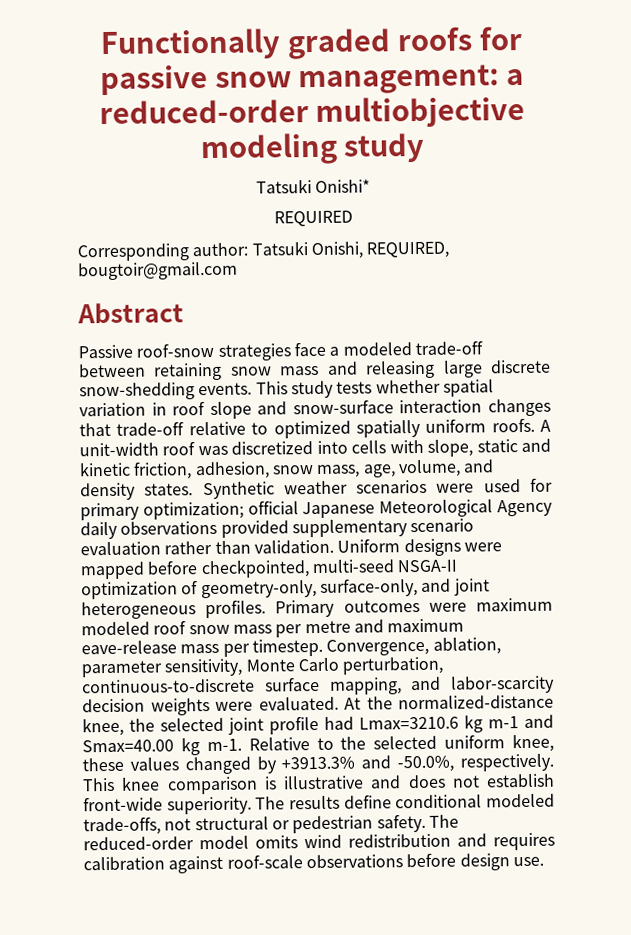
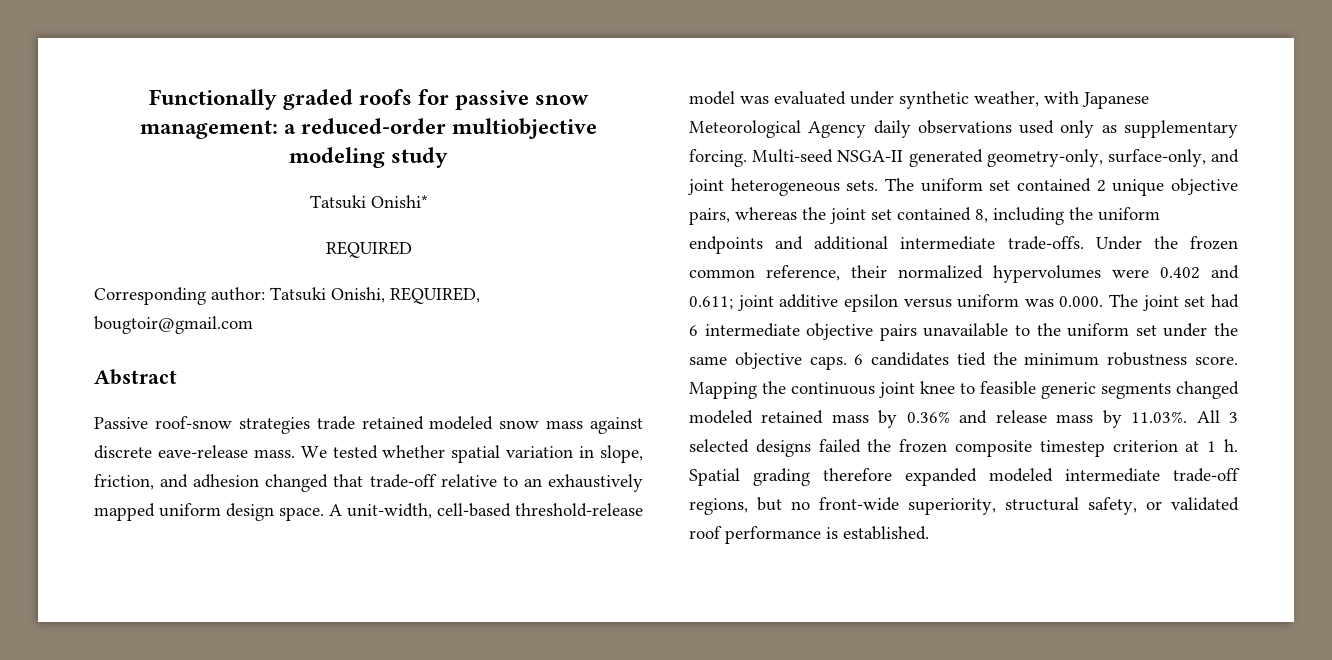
[293,340,483,357] [78,359,551,381] [79,379,494,401] [79,398,551,420] [79,417,551,439] [79,438,552,457] [79,459,495,480] [80,477,553,501] [80,500,299,521] face a modeled trade-off between retaining snow mass and releasing large discrete snow-shedding events. This study tests whether spatial variation in roof slope and snow-surface interaction changes that trade-off relative to optimized spatially uniform roofs. A unit-width roof was discretized into cells with slope, static and kinetic friction, adhesion, snow mass, age, volume, and density states. Synthetic weather scenarios were used for primary optimization; official -> [316,416,643,434] [94,445,644,463] [94,474,643,492] [94,503,643,521] [689,91,1079,109] trade retained modeled snow mass against discrete eave-release mass. We tested whether spatial variation in slope, friction, and adhesion changed that trade-off relative to an exhaustively mapped uniform design space. A unit-width, cell-based threshold-release model was evaluated under synthetic weather, with
[220,518,475,538] [80,538,502,557] [80,559,459,580] [81,580,199,600] provided supplementary scenario evaluation rather than validation. Uniform designs were mapped before checkpointed, multi-seed NSGA-II optimization of -> [1019,120,1238,138] [689,149,983,167] used only as supplementary forcing. Multi-seed NSGA-II generated
[205,597,553,619] [81,618,465,638] [81,637,501,657] [81,656,444,678] [82,675,555,695] [82,694,554,716] [82,714,554,737] [82,733,554,756] [82,753,554,775] [82,773,555,795] [83,793,556,815] [83,813,459,836] [83,832,555,851] [83,852,544,874] profiles. Primary outcomes were maximum modeled roof snow mass per metre and maximum eave-release mass per timestep. Convergence, ablation, parameter sensitivity, Monte Carlo perturbation, continuous-to-discrete surface mapping, and labor-scarcity decision weights were evaluated. At the normalized-distance knee, the selected joint profile had Lmax=3210.6 kg m-1 and Smax=40.00 kg m-1. Relative to the selected uniform knee, these values changed by +3913.3% and -50.0%, respectively. This knee comparison is illustrative and does not establish front-wide superiority. The results define conditional modeled trade-offs, not structural or pedestrian safety. The reduced-order model omits wind redistribution and requires calibration against roof-scale observations before design use. -> [846,178,1238,196] [689,207,1160,225] [689,236,1238,254] [689,265,1239,283] [689,294,1239,312] [689,323,1238,341] [689,352,1238,370] [689,381,1239,399] [689,410,1238,428] [689,439,1238,457] [689,468,1240,486] [689,497,1239,515] [689,526,929,544] sets. The uniform set contained 2 unique objective pairs, whereas the joint set contained 8, including the uniform endpoints and additional intermediate trade-offs. Under the frozen common reference, their normalized hypervolumes were 0.402 and 0.611; joint additive epsilon versus uniform was 0.000. The joint set had 6 intermediate objective pairs unavailable to the uniform set under the same objective caps. 6 candidates tied the minimum robustness score. Mapping the continuous joint knee to feasible generic segments changed modeled retained mass by 0.36% and release mass by 11.03%. All 3 selected designs failed the frozen composite timestep criterion at 1 h. Spatial grading therefore expanded modeled intermediate trade-off regions, but no front-wide superiority, structural safety, or validated roof performance is established.

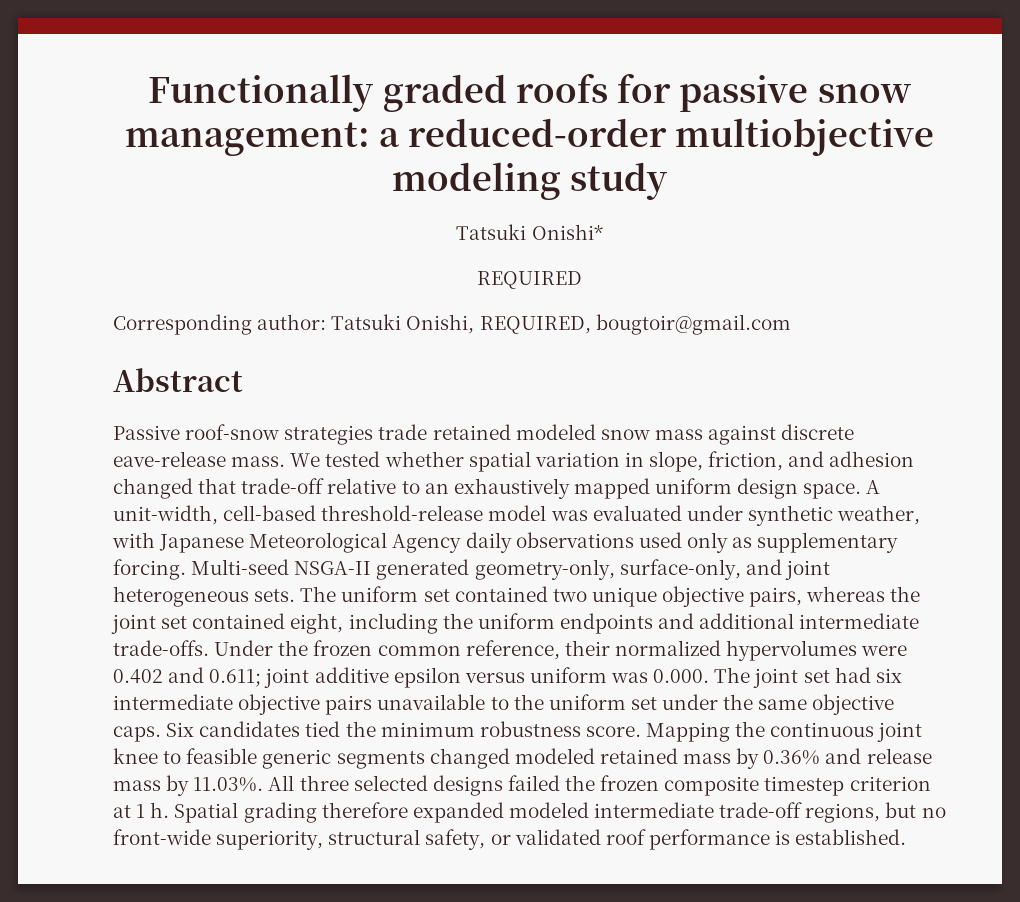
[1096,180,1106,192] 2 -> [552,589,587,602] two
[975,209,988,223] 8, -> [290,613,344,634] eight,
[689,325,698,336] 6 -> [875,668,902,683] six
[854,354,864,365] 6 -> [166,722,195,737] Six
[1229,412,1238,423] 3 -> [299,775,349,791] three

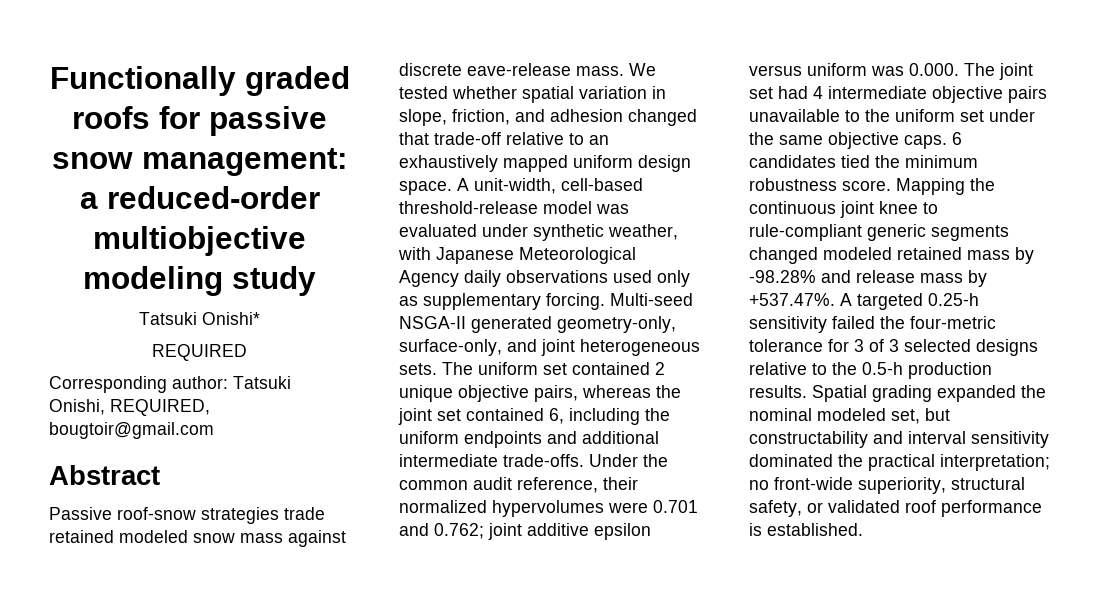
[552,589,587,602] two -> [655,362,665,375] 2
[290,613,344,634] eight, -> [549,408,564,424] 6,
[313,640,461,656] frozen common -> [399,477,512,490] common audit
[113,667,262,687] 0.402 and 0.611; -> [653,500,698,513] [399,523,484,539] 0.701 and 0.762;
[875,668,902,683] six -> [813,86,823,99] 4
[166,722,195,737] Six -> [952,132,962,145] 6
[186,748,258,764] feasible -> [749,224,862,241] rule-compliant
[763,750,821,765] 0.36% -> [749,270,816,283] -98.28%
[193,775,931,796] [113,802,917,823] 11.03%. All three selected designs failed the frozen composite timestep criterion at 1 h. Spatial grading therefore expanded modeled intermediate trade-off regions, but -> [749,293,979,310] [749,316,996,333] [749,339,1038,356] [749,362,992,379] [749,385,1046,402] [749,408,950,424] [749,431,1049,448] [749,454,1050,471] +537.47%. A targeted 0.25-h sensitivity failed the four-metric tolerance for 3 of 3 selected designs relative to the 0.5-h production results. Spatial grading expanded the nominal modeled set, but constructability and interval sensitivity dominated the practical interpretation;

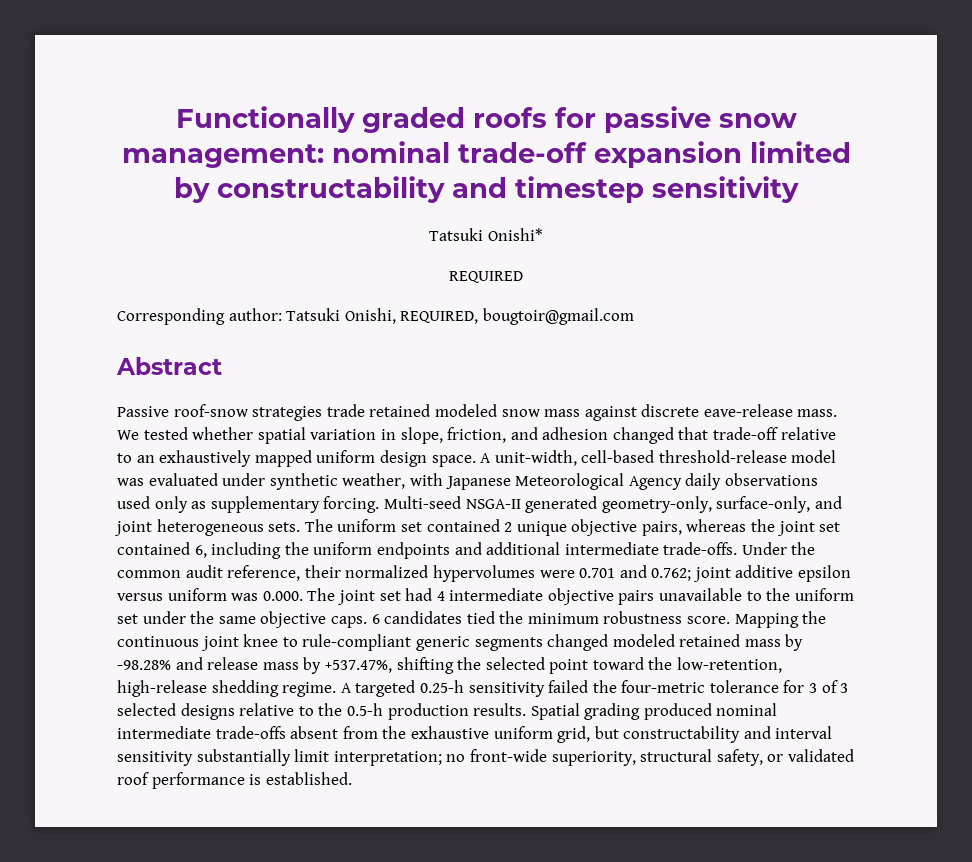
[79,186,320,209] [93,226,306,256] [83,266,316,296] a reduced-order multiobjective modeling study -> [331,141,851,168] [174,176,799,203] nominal trade-off expansion limited by constructability and timestep sensitivity
[749,293,835,306] +537.47%. -> [324,657,783,674] [117,680,337,697] +537.47%, shifting the selected point toward the low-retention, high-release shedding regime.
[937,385,1046,402] [749,408,920,424] expanded the nominal modeled set, -> [643,703,778,720] [117,726,591,743] produced nominal intermediate trade-offs absent from the exhaustive uniform grid,
[749,454,935,471] dominated the practical -> [196,749,330,766] substantially limit

